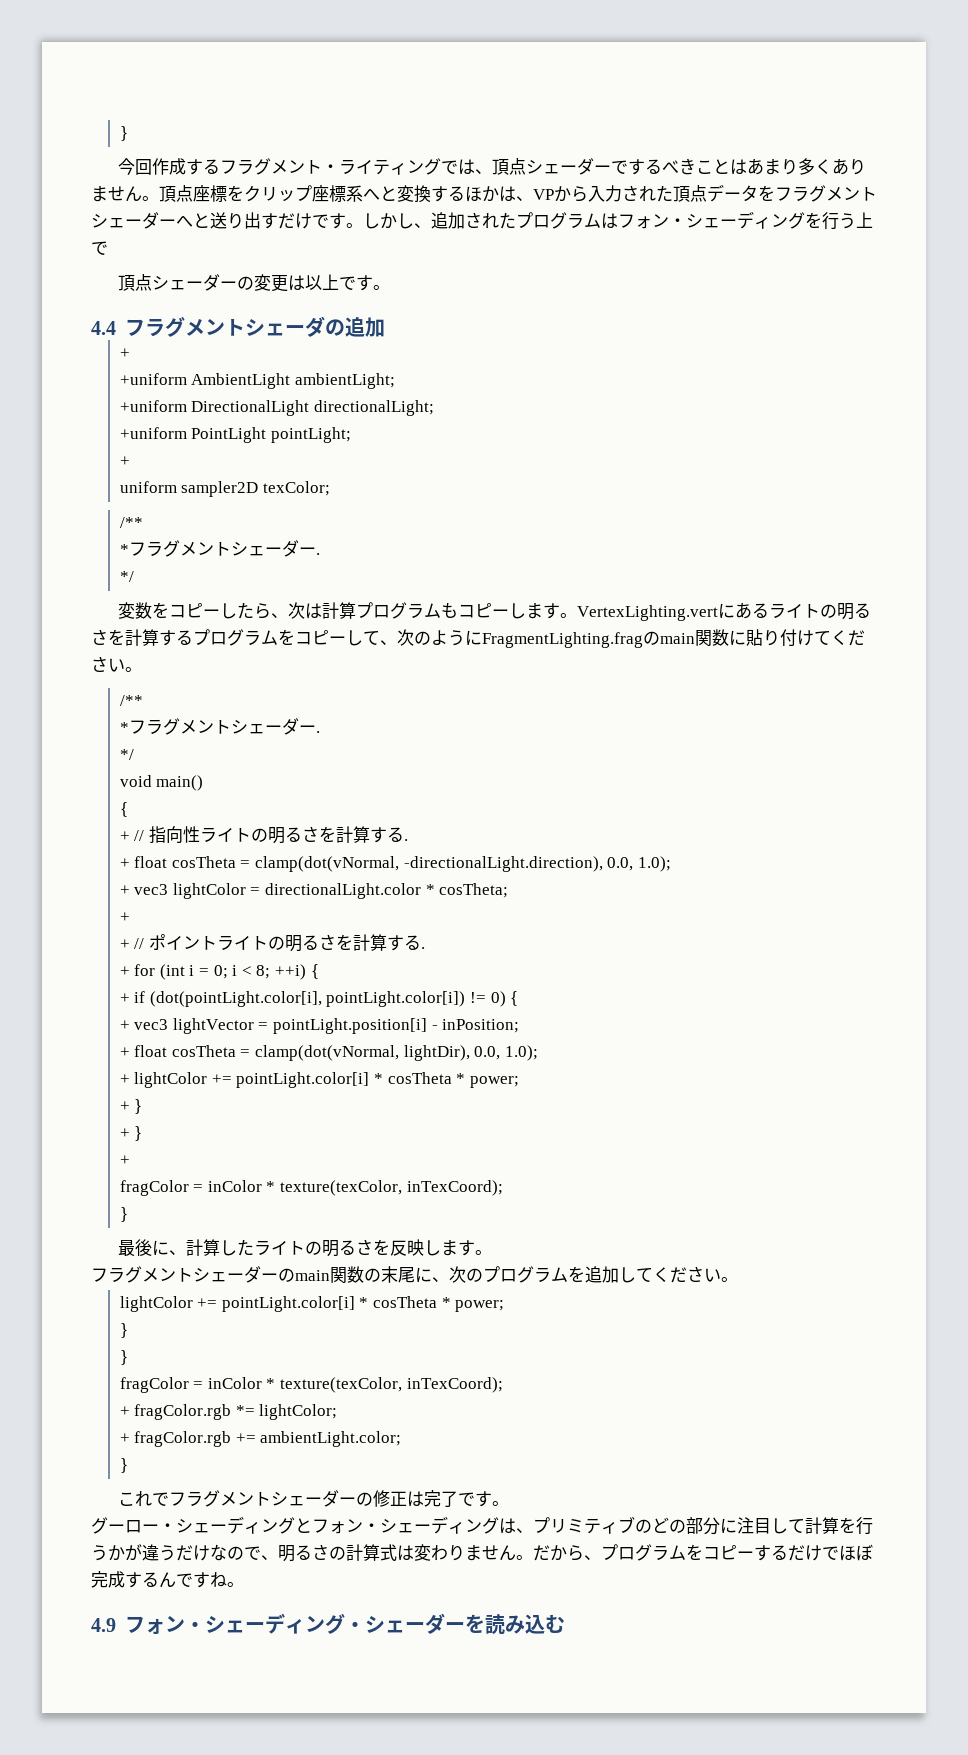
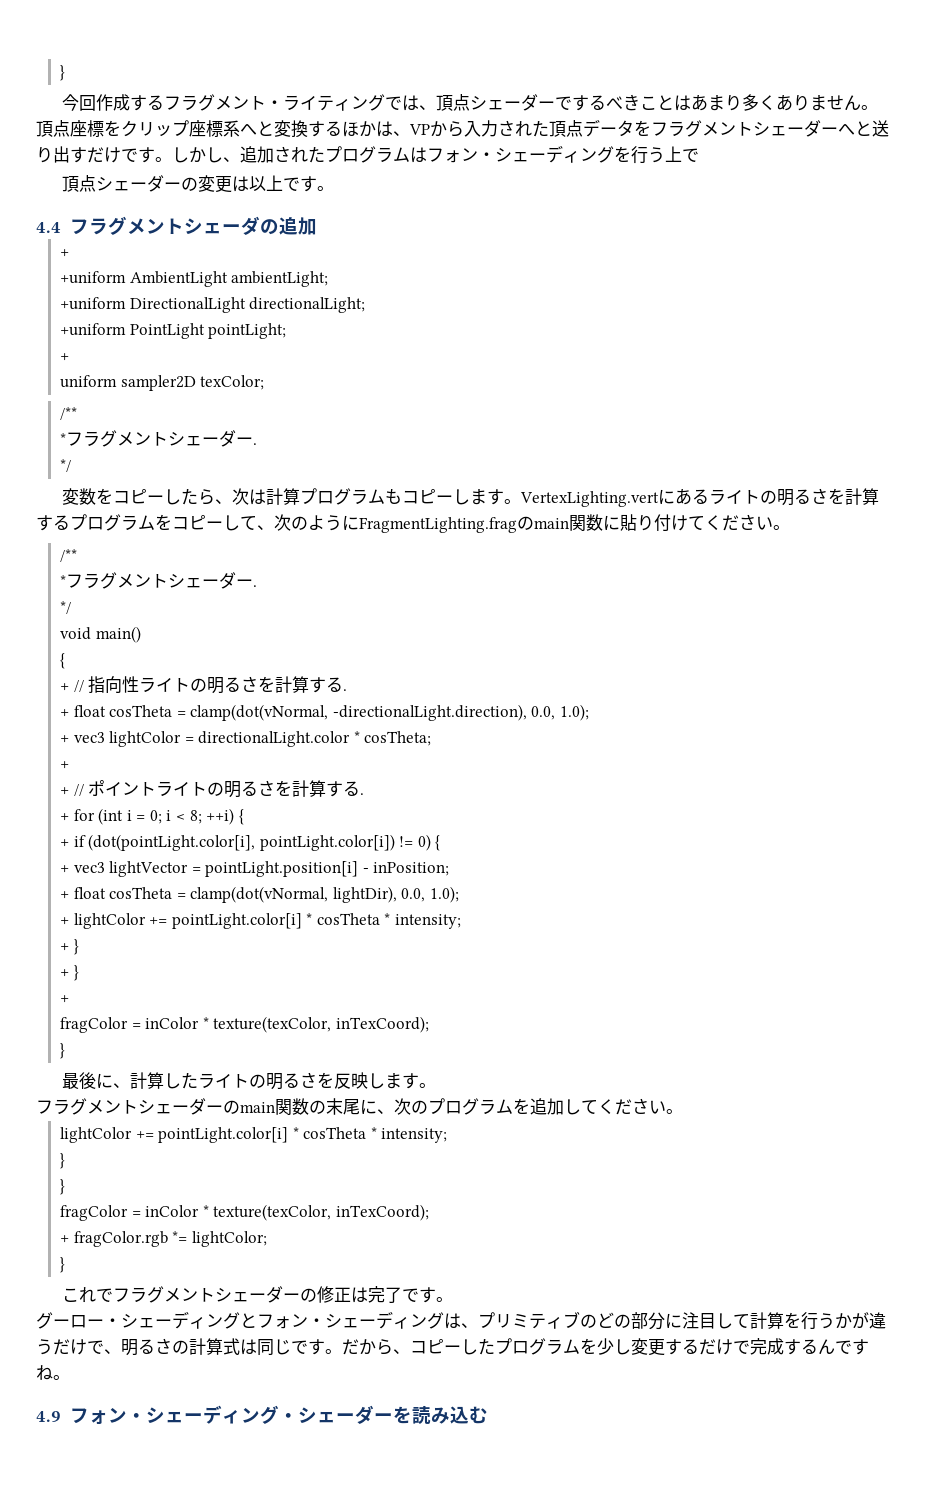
[469,1076,519,1088] power; -> [395,914,462,929] intensity;
[455,1300,505,1312] power; -> [381,1128,448,1143] intensity;
[119,1431,402,1447] // + fragColor.rgb += ambientLight.color; -> (267, 1239) none
[210,1544,244,1561] なの -> (87, 1347) none
[414,1544,754,1561] 変わりません。だから、プログラムをコピー -> [257,1338,665,1356] 同じです。だから、コピーしたプログラムを少し変更
[839,1544,873,1561] ほぼ -> (750, 1347) none

